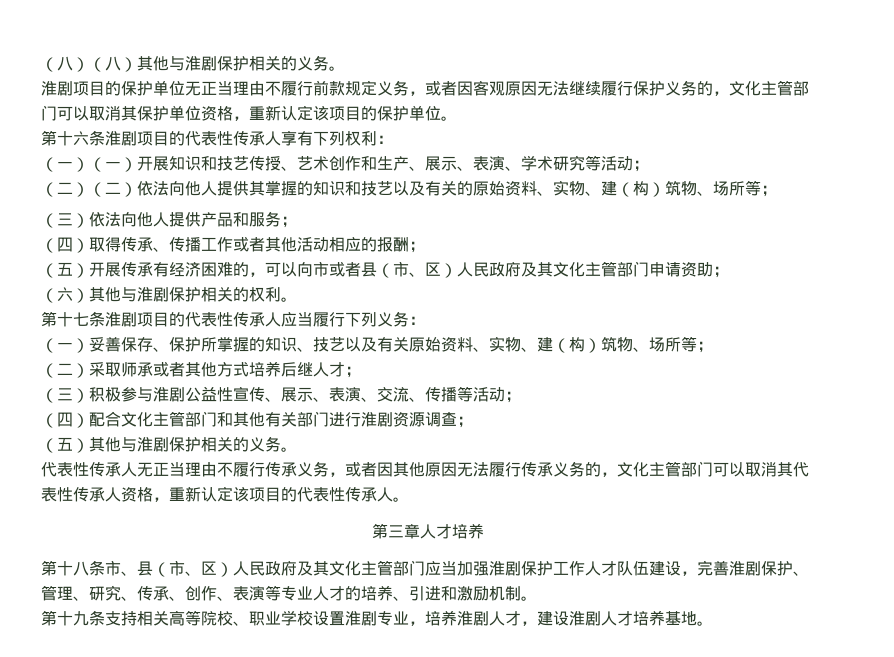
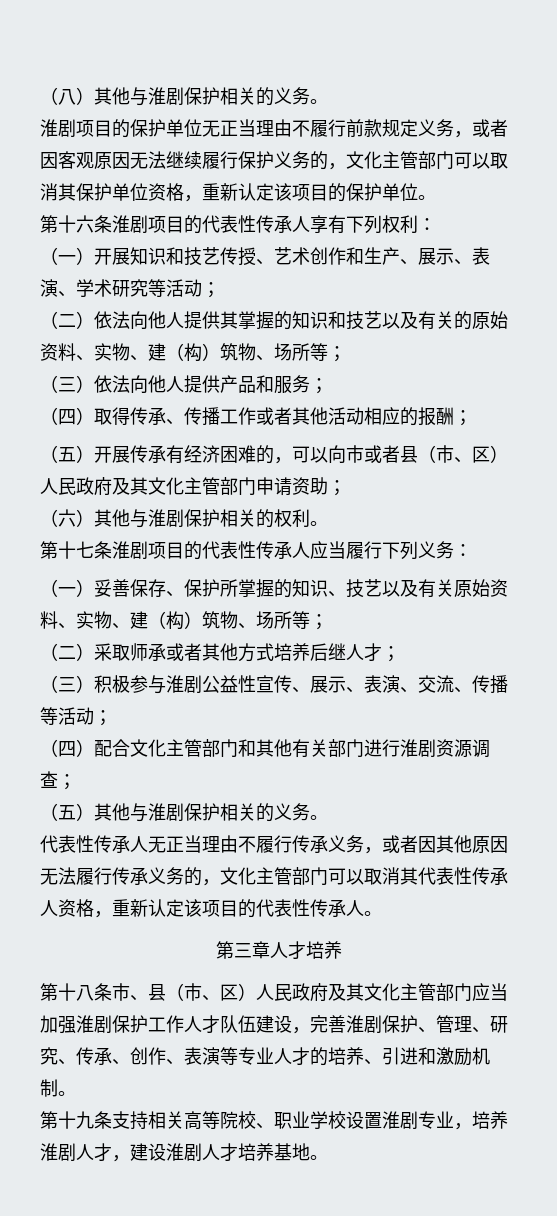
[41,56,137,72] （八）（八） -> [40,87,94,105] （八）
[89,157,137,172] （一） -> (94, 256) none
[89,182,137,197] （二） -> (94, 320) none

